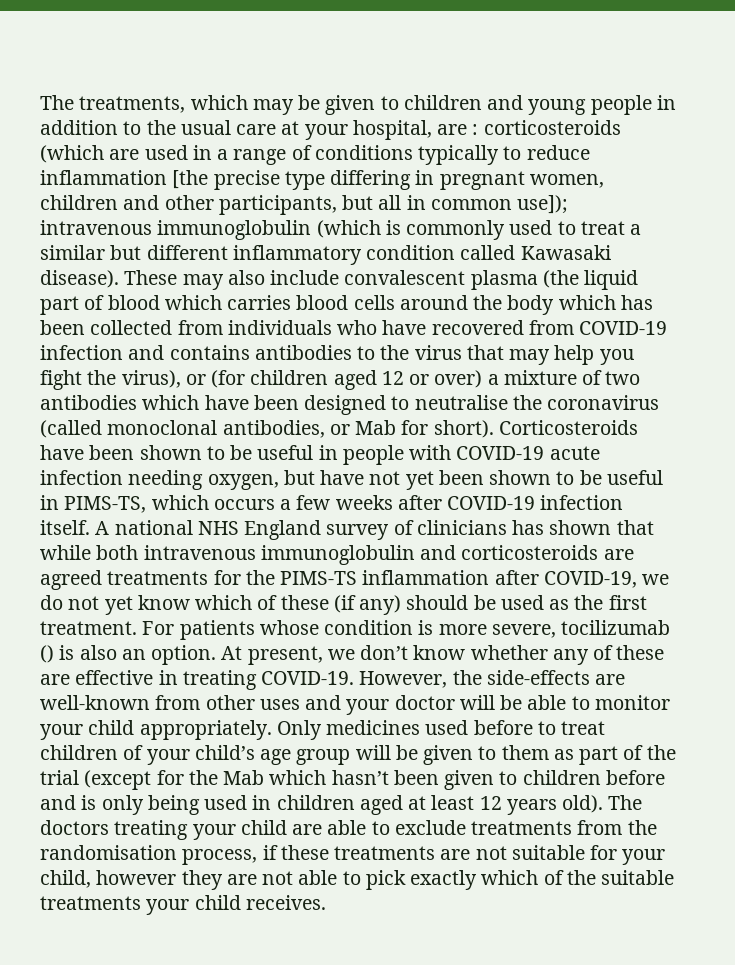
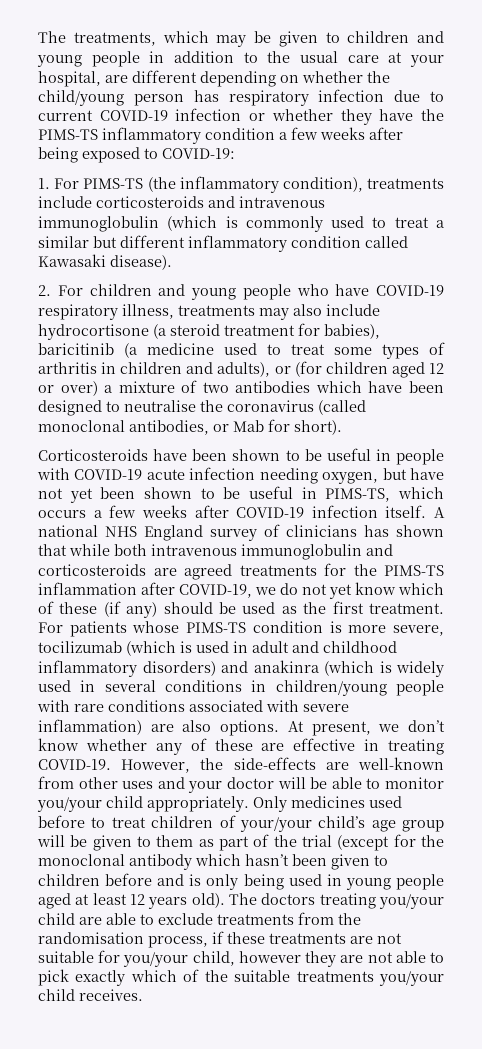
[472,120,621,135] [40,145,590,165] [40,170,604,190] [40,195,569,215] : corticosteroids (which are used in a range of conditions typically to reduce inflammation [the precise type differing in pregnant women, children and other participants, but all in common use]); -> [132,70,390,87] [38,89,444,106] [38,108,445,125] [38,127,403,144] [38,147,235,163] [38,176,444,193] [38,196,235,208] different depending on whether the child/young person has respiratory infection due to current COVID-19 infection or whether they have the PIMS-TS inflammatory condition a few weeks after being exposed to COVID-19: // 1. For PIMS-TS (the inflammatory condition), treatments include corticosteroids and
[124,270,639,290] [40,295,653,315] [40,320,668,335] [40,345,634,365] [40,370,181,390] These may also include convalescent plasma (the liquid part of blood which carries blood cells around the body which has been collected from individuals who have recovered from COVID-19 infection and contains antibodies to the virus that may help you fight the virus), -> [38,284,444,300] [38,304,380,320] [38,323,380,340] [38,342,445,359] [38,362,271,377] // 2. For children and young people who have COVID-19 respiratory illness, treatments may also include hydrocortisone (a steroid treatment for babies), baricitinib (a medicine used to treat some types of arthritis in children and adults),
(494, 429) none -> (342, 427) //
(319, 627) none -> [186,622,247,633] PIMS-TS
[40,645,217,665] () is also an option. -> [126,641,397,656] [38,660,444,677] [38,680,444,696] [37,700,349,712] [38,719,280,736] (which is used in adult and childhood inflammatory disorders) and anakinra (which is widely used in several conditions in children/young people with rare conditions associated with severe inflammation) are also options.
[40,724,83,740] your -> [37,797,102,812] you/your
[146,749,190,765] your -> [239,817,312,832] your/your
[223,770,265,785] Mab -> [38,854,192,870] monoclonal antibody
[276,795,355,810] children -> [345,874,444,890] young people
[192,824,236,840] your -> [379,894,444,909] you/your
[622,849,666,865] your -> [123,952,189,967] you/your
[146,899,190,915] your -> [379,971,444,986] you/your

